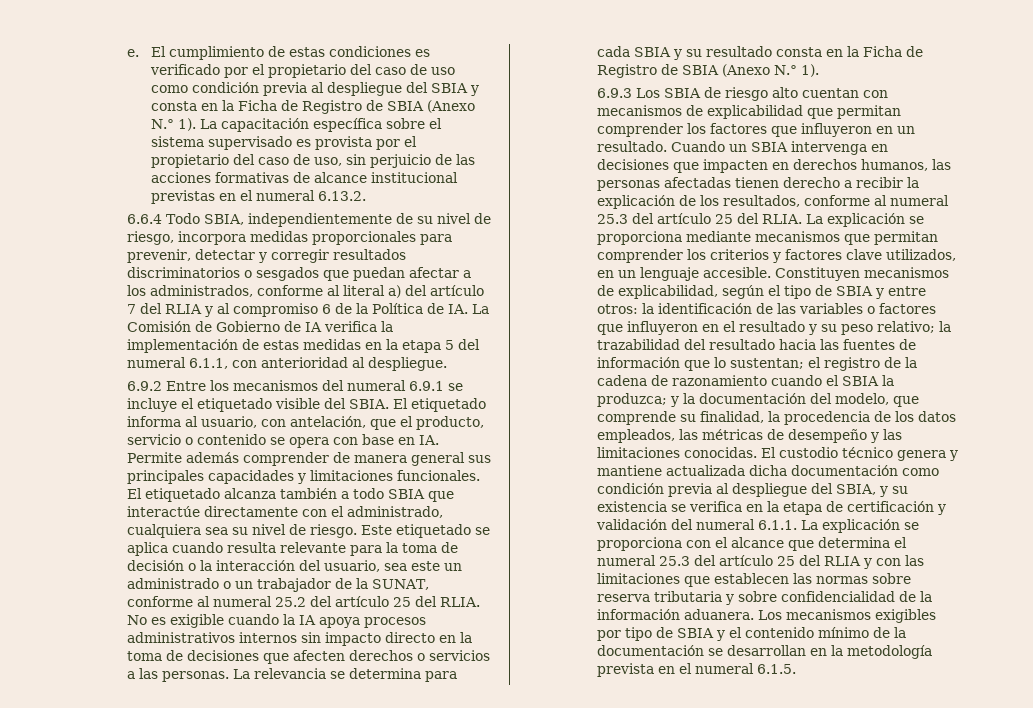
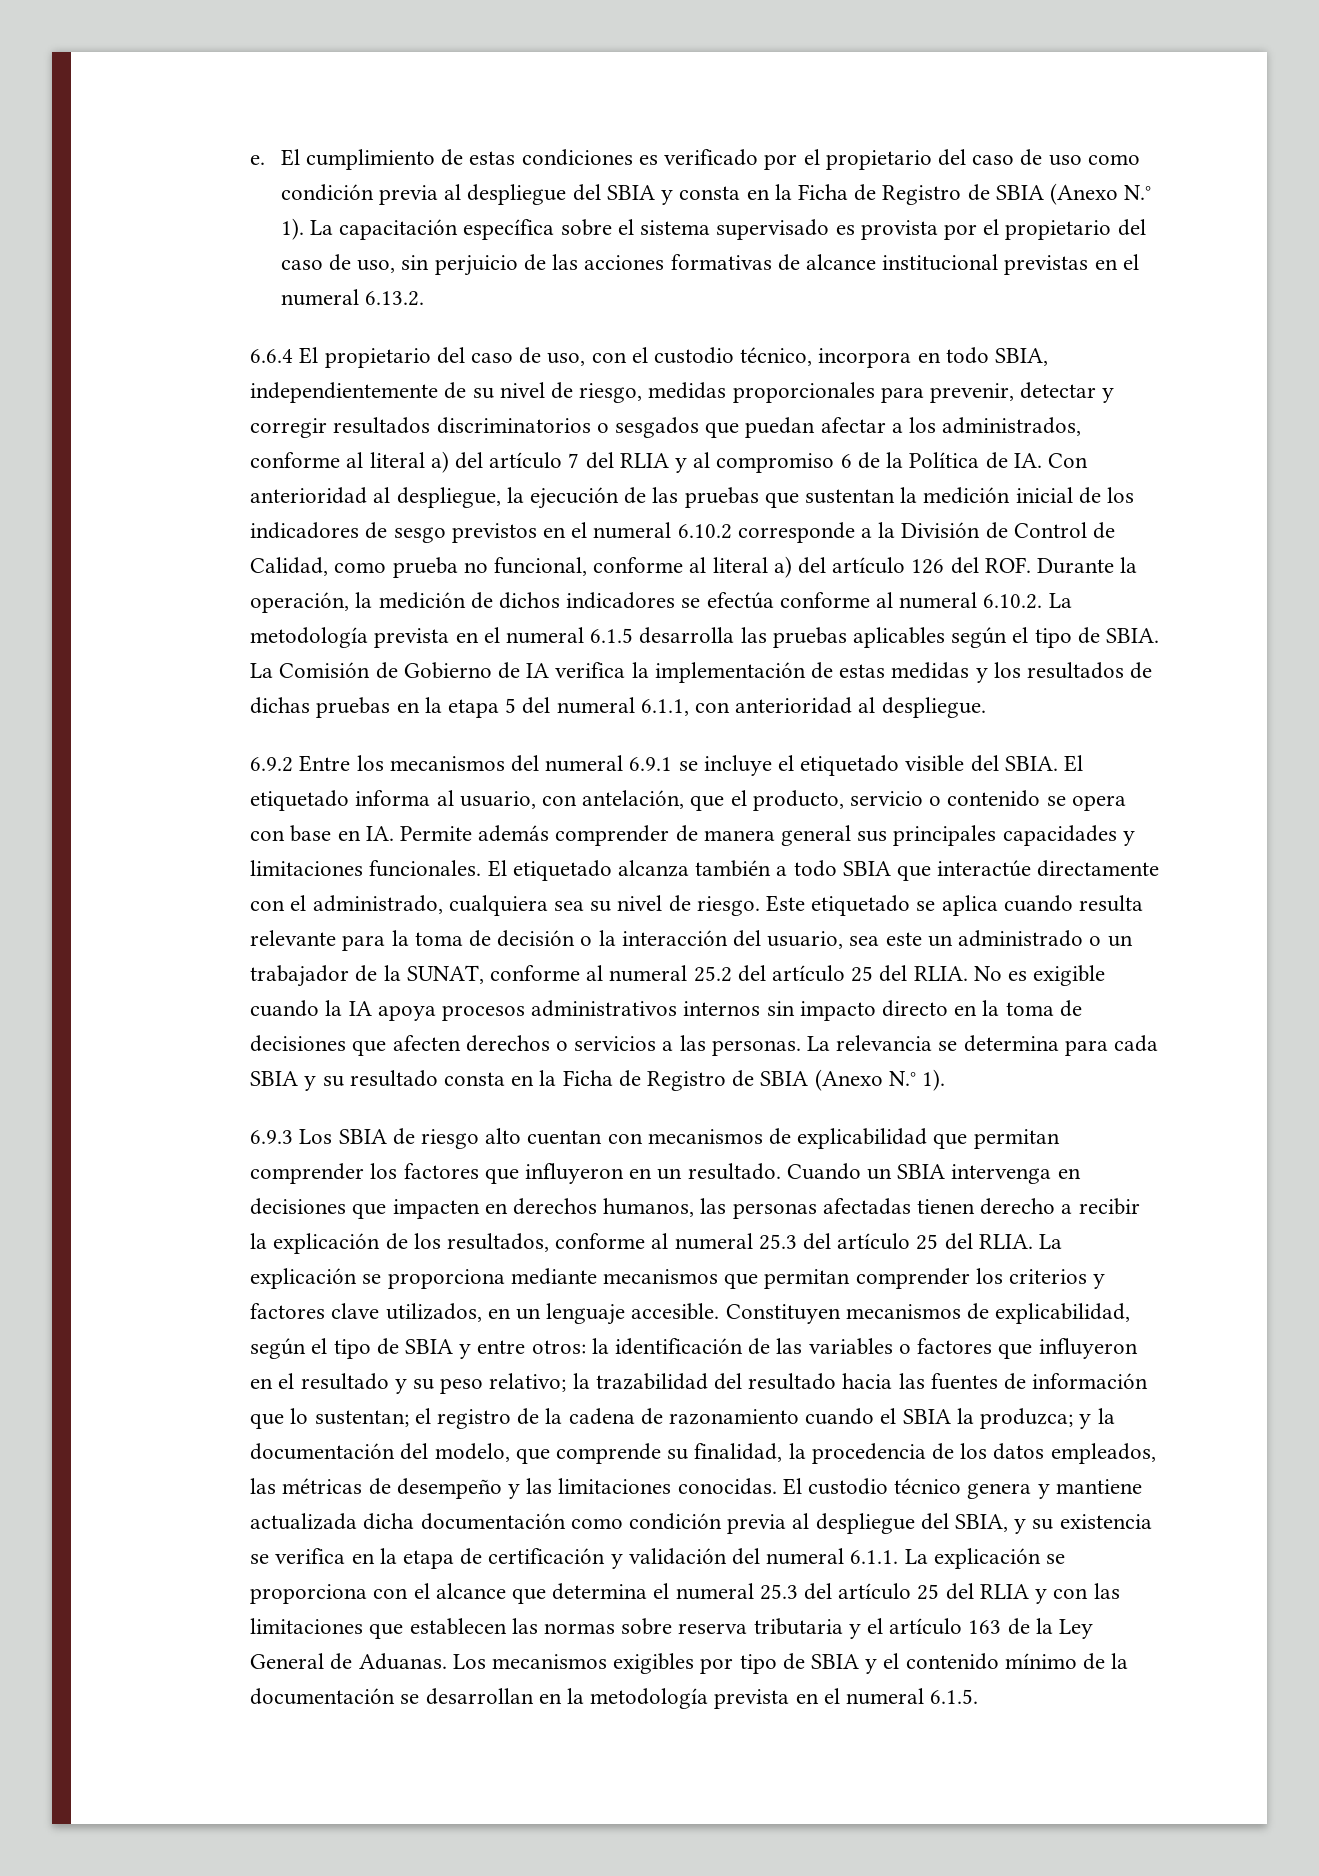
[165,213,200,224] Todo -> [299,347,989,368] El propietario del caso de uso, con el custodio técnico, incorpora en todo
[177,231,246,245] incorpora -> (643, 393) none
(468, 309) none -> [1047,453,1088,468] [250,487,1135,509] [250,522,1116,543] [250,556,1138,578] [250,592,1072,613] [250,627,1160,648] Con anterioridad al despliegue, la ejecución de las pruebas que sustentan la medición inicial de los indicadores de sesgo previstos en el numeral 6.10.2 corresponde a la División de Control de Calidad, como prueba no funcional, conforme al literal a) del artículo 126 del ROF. Durante la operación, la medición de dichos indicadores se efectúa conforme al numeral 6.10.2. La metodología prevista en el numeral 6.1.5 desarrolla las pruebas aplicables según el tipo de SBIA.
(361, 344) none -> [975,662,1153,683] [250,697,391,718] y los resultados de dichas pruebas
[737,591,932,602] [596,609,754,620] sobre confidencialidad de la información aduanera. -> [867,1618,1094,1639] [250,1653,447,1670] el artículo 163 de la Ley General de Aduanas.

